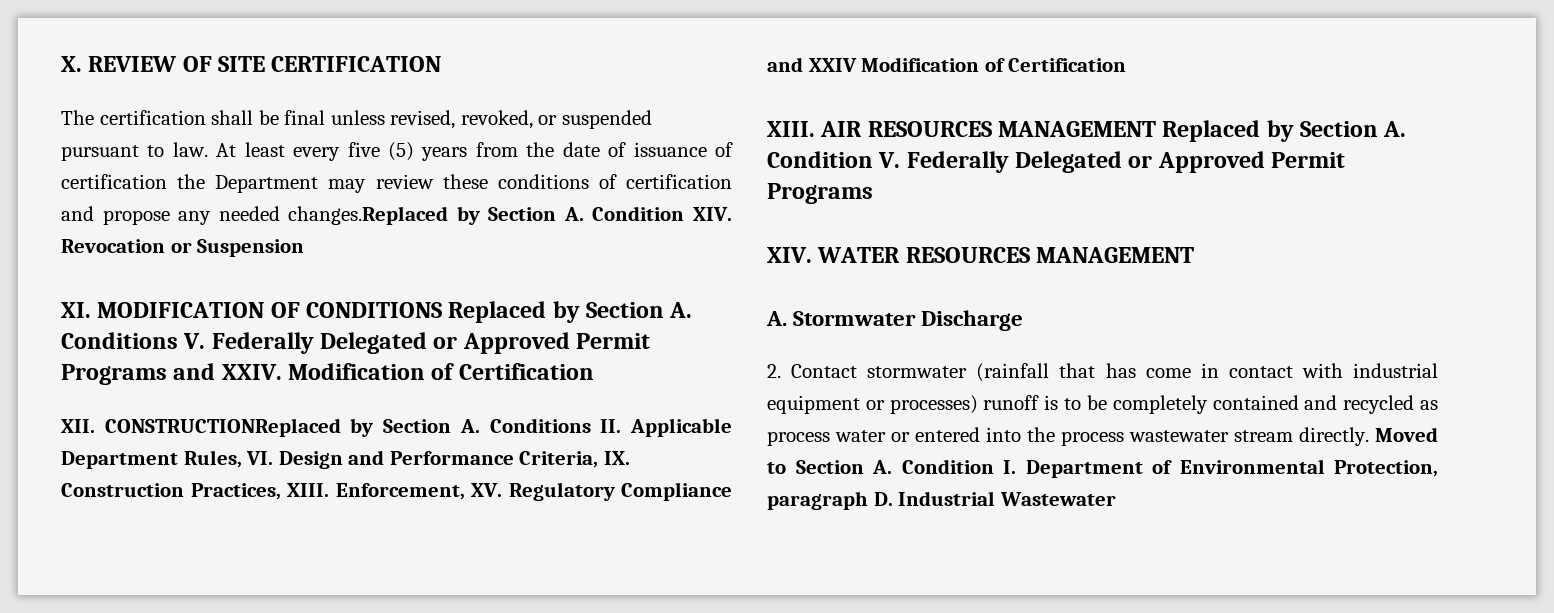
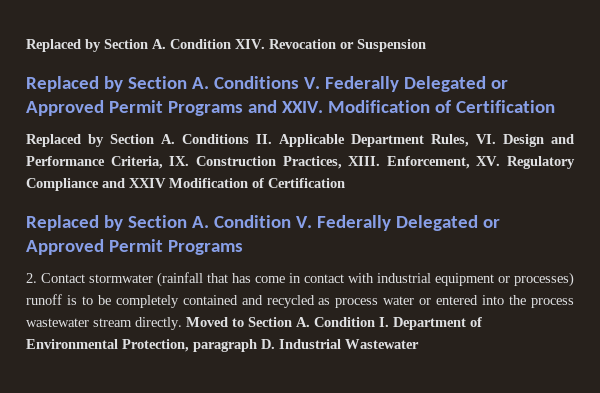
[61,56,442,72] [61,110,652,129] [61,142,734,161] [61,174,732,193] [61,206,449,225] X. REVIEW OF SITE CERTIFICATION // The certification shall be final unless revised, revoked, or suspended pursuant to law. At least every five (5) years from the date of issuance of certification the Department may review these conditions of certification and propose any needed changes.Replaced -> [26,39,81,52] Replaced
[61,302,443,318] XI. MODIFICATION OF CONDITIONS -> (426, 45) none
[61,418,341,437] XII. CONSTRUCTIONReplaced -> [26,134,81,147] Replaced
[767,121,1157,137] XIII. AIR RESOURCES MANAGEMENT -> (345, 183) none
[767,247,1195,263] [766,310,1024,331] // XIV. WATER RESOURCES MANAGEMENT // A. Stormwater Discharge -> (243, 247) none

